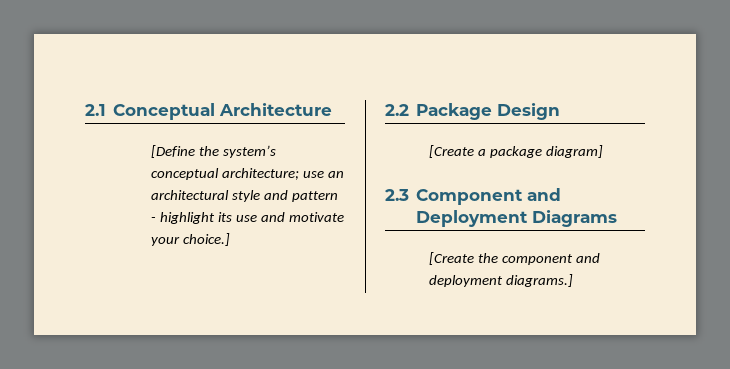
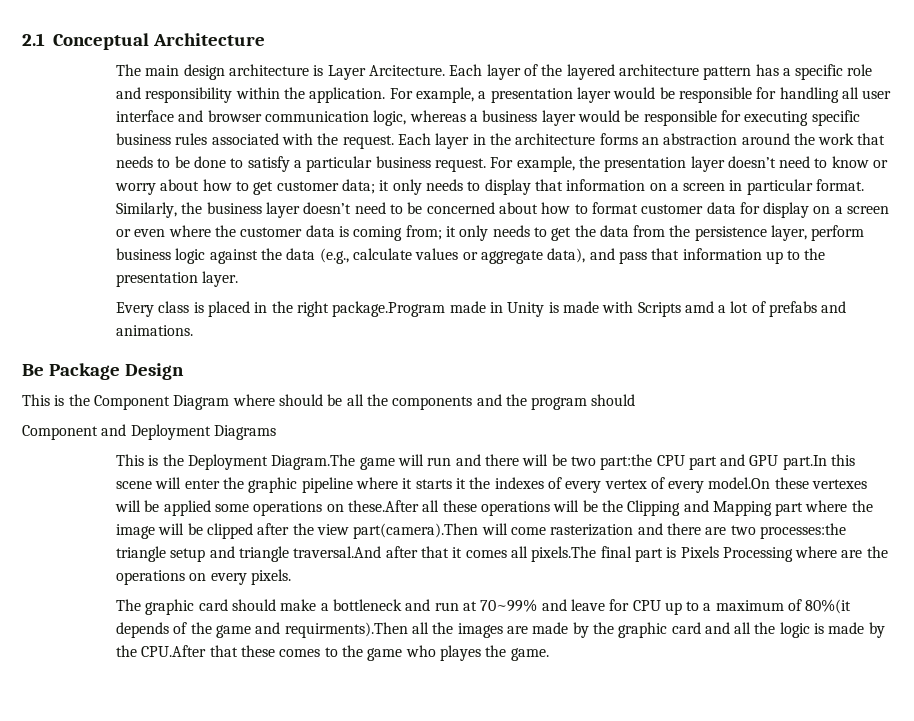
[151,145,276,158] [151,168,344,180] [151,190,338,202] [151,212,344,224] [151,233,231,246] [385,103,561,120] [429,145,603,158] [385,188,562,205] [416,210,618,227] [429,252,600,265] [429,274,574,287] [Define the system’s conceptual architecture; use an architectural style and pattern - highlight its use and motivate your choice.] // 2.2 Package Design // [Create a package diagram] // 2.3 Component and Deployment Diagrams // [Create the component and deployment diagrams.] -> [116,64,873,80] [116,87,892,103] [116,110,860,126] [116,133,886,149] [116,156,889,172] [115,179,865,195] [116,202,890,218] [116,225,865,241] [116,248,826,264] [116,271,239,287] [116,301,847,317] [116,325,194,336] [22,363,184,380] [22,394,636,410] [22,424,276,440] [116,454,856,470] [116,477,868,493] [115,500,873,516] [116,523,846,539] [116,546,888,562] [116,569,291,585] [116,599,852,615] [116,622,885,638] [116,645,549,661] The main design architecture is Layer Arcitecture. Each layer of the layered architecture pattern has a specific role and responsibility within the application. For example, a presentation layer would be responsible for handling all user interface and browser communication logic, whereas a business layer would be responsible for executing specific business rules associated with the request. Each layer in the architecture forms an abstraction around the work that needs to be done to satisfy a particular business request. For example, the presentation layer doesn’t need to know or worry about how to get customer data; it only needs to display that information on a screen in particular format. Similarly, the business layer doesn’t need to be concerned about how to format customer data for display on a screen or even where the customer data is coming from; it only needs to get the data from the persistence layer, perform business logic against the data (e.g., calculate values or aggregate data), and pass that information up to the presentation layer. // Every class is placed in the right package.Program made in Unity is made with Scripts amd a lot of prefabs and animations. // Be Package Design // This is the Component Diagram where should be all the components and the program should // Component and Deployment Diagrams // This is the Deployment Diagram.The game will run and there will be two part:the CPU part and GPU part.In this scene will enter the graphic pipeline where it starts it the indexes of every vertex of every model.On these vertexes will be applied some operations on these.After all these operations will be the Clipping and Mapping part where the image will be clipped after the view part(camera).Then will come rasterization and there are two processes:the triangle setup and triangle traversal.And after that it comes all pixels.The final part is Pixels Processing where are the operations on every pixels. // The graphic card should make a bottleneck and run at 70~99% and leave for CPU up to a maximum of 80%(it depends of the game and requirments).Then all the images are made by the graphic card and all the logic is made by the CPU.After that these comes to the game who playes the game.

